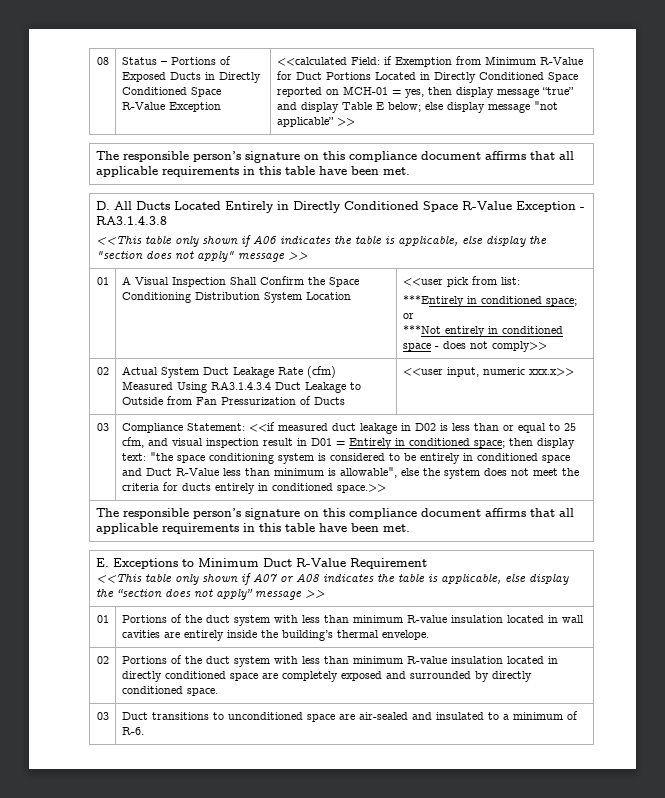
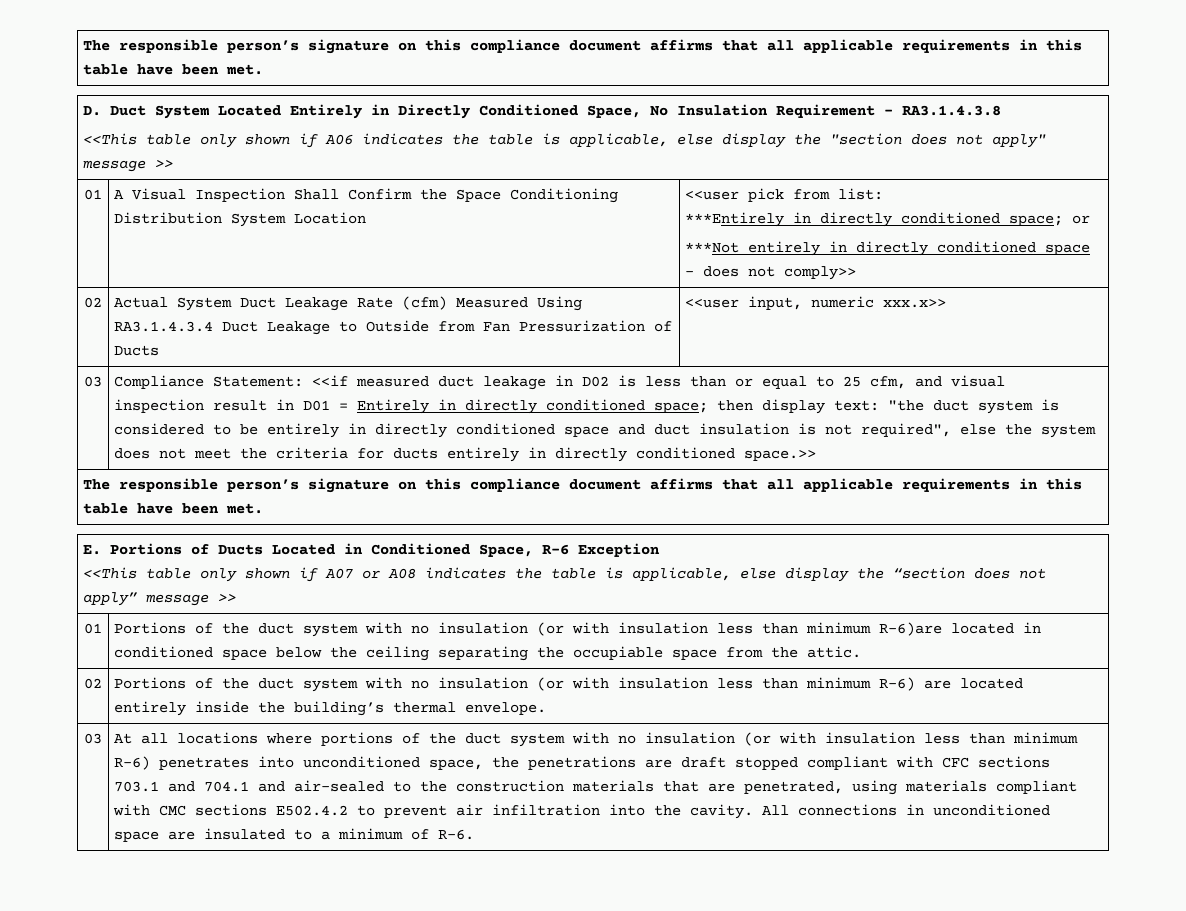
[96,57,109,65] [121,56,231,65] [121,72,261,83] [121,87,221,97] [121,102,221,112] [276,56,583,67] [276,71,578,83] [276,86,574,98] [276,101,558,113] [276,117,355,127] 08 | Status – Portions of Exposed Ducts in Directly Conditioned Space R-Value Exception | <<calculated Field: if Exemption from Minimum R-Value for Duct Portions Located in Directly Conditioned Space reported on MCH-01 = yes, then display message “true” and display Table E below; else display message "not applicable” >> // -> (83, 45) none
[113,201,170,210] All Ducts -> [110,105,210,119] Duct System
[422,201,576,212] Space R-Value Exception -> [587,104,876,118] Space, No Insulation Requirement
(477, 300) none -> [820,212,893,227] directly
(498, 330) none -> [856,241,929,256] directly
(405, 442) none -> [465,399,538,414] directly
[176,453,274,464] space conditioning -> [933,400,970,411] duct
(473, 457) none -> [375,423,448,438] directly
[145,467,397,478] Duct R-Value less than minimum is allowable", -> [654,423,952,437] duct insulation is not required",
(268, 487) none -> [555,447,628,462] directly
[112,558,427,569] Exceptions to Minimum Duct R-Value Requirement -> [110,543,661,557] Portions of Ducts Located in Conditioned Space, R-6 Exception
[301,615,584,623] [121,630,429,641] less than minimum R-value insulation located in wall cavities are entirely inside the building’s thermal envelope. -> [411,622,1042,636] [114,646,862,661] no insulation (or with insulation less than minimum R-6)are located in conditioned space below the ceiling separating the occupiable space from the attic.
[301,656,558,664] [121,671,532,682] [121,686,218,696] [96,712,109,720] [121,712,224,720] less than minimum R-value insulation located in directly conditioned space are completely exposed and surrounded by directly conditioned space. // 03 | Duct transitions to -> [411,677,1024,691] [114,701,547,716] [84,733,102,744] [114,732,1079,747] [114,756,1051,770] [114,780,1078,795] [113,804,925,819] no insulation (or with insulation less than minimum R-6) are located entirely inside the building’s thermal envelope. // 03 | At all locations where portions of the duct system with no insulation (or with insulation less than minimum R-6) penetrates into unconditioned space, the penetrations are draft stopped compliant with CFC sections 703.1 and 704.1 and air-sealed to the construction materials that are penetrated, using materials compliant with CMC sections E502.4.2 to prevent air infiltration into the cavity. All connections in
[358,712,432,720] air-sealed and -> (196, 835) none

